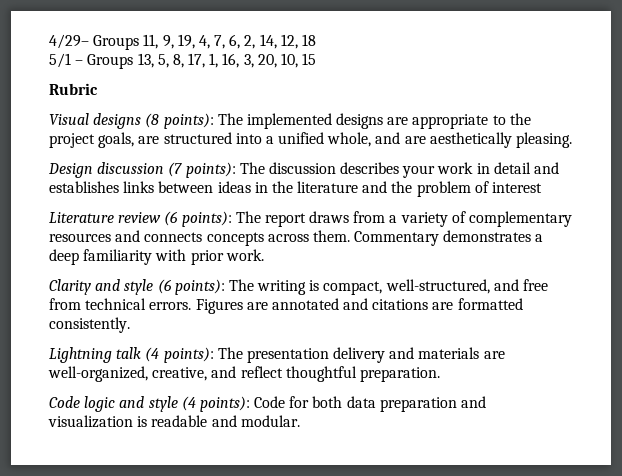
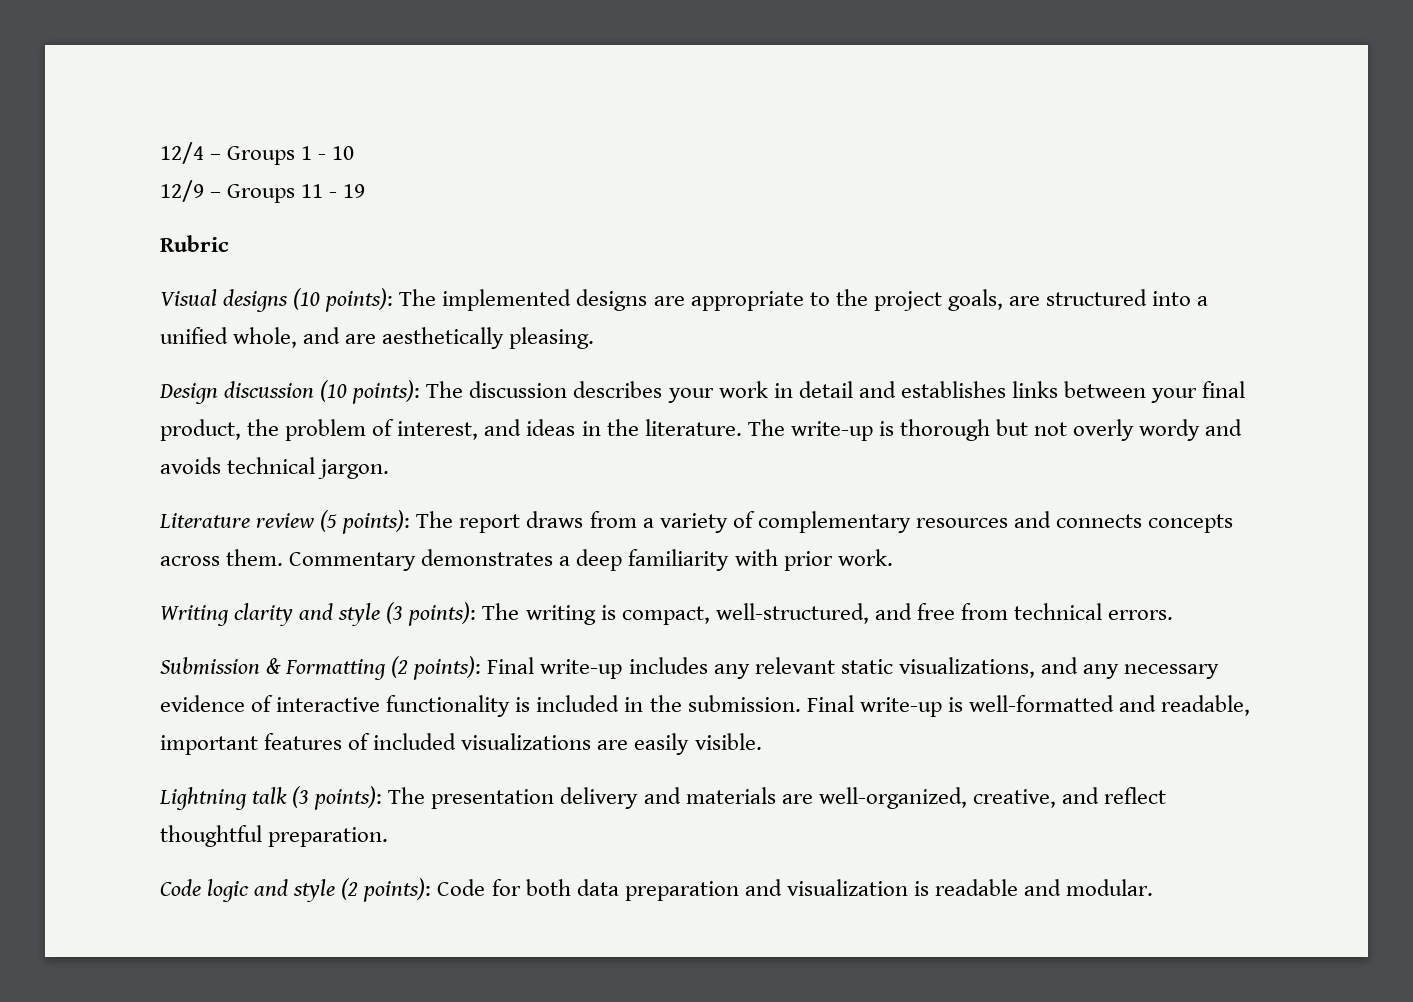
[49,34,317,50] [49,53,317,69] 4/29– Groups 11, 9, 19, 4, 7, 6, 2, 14, 12, 18 // 5/1 – Groups 13, 5, 8, 17, 1, 16, 3, 20, 10, 15 -> [160,142,355,165] [160,180,366,203] 12/4 – Groups 1 - 10 // 12/9 – Groups 11 - 19
[145,113,160,128] (8 -> [293,288,321,310] (10
[168,162,183,177] (7 -> [320,380,348,402] (10
[217,181,543,197] ideas in the literature and the problem of interest -> [1151,381,1246,403] [160,419,1243,441] [160,457,390,479] your final product, the problem of interest, and ideas in the literature. The write-up is thorough but not overly wordy and avoids technical jargon.
[164,211,179,226] (6 -> [320,510,338,532] (5
[49,279,172,295] Clarity and style (6 -> [160,602,404,626] Writing clarity and style (3
[195,298,523,314] [49,317,130,333] Figures are annotated and citations are formatted consistently. -> [160,656,1220,680] [160,695,1251,717] [160,733,762,755] // Submission & Formatting (2 points): Final write-up includes any relevant static visualizations, and any necessary evidence of interactive functionality is included in the submission. Final write-up is well-formatted and readable, important features of included visualizations are easily visible.
[145,347,160,362] (4 -> [292,786,310,808] (3
[181,396,196,411] (4 -> [341,878,359,900] (2

